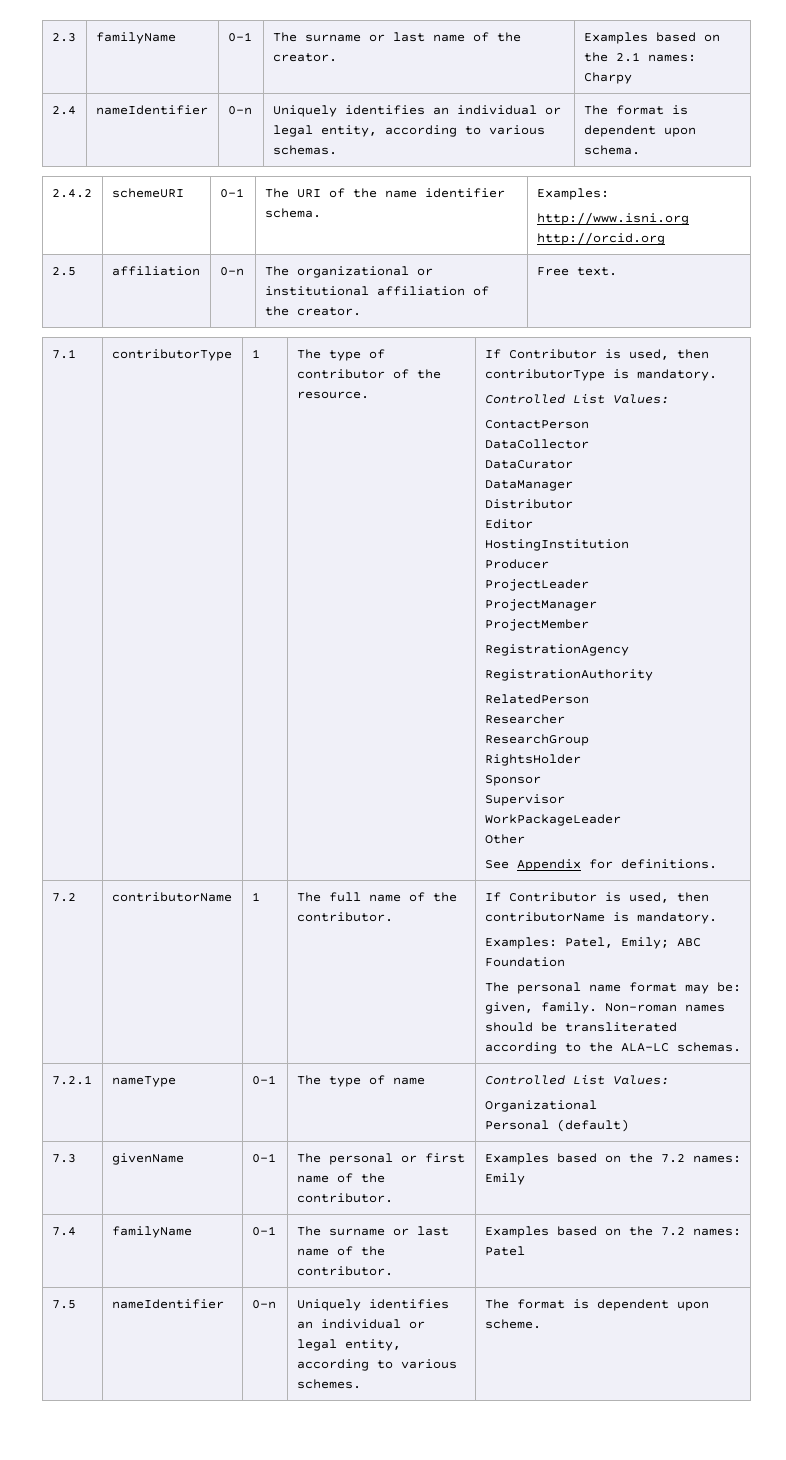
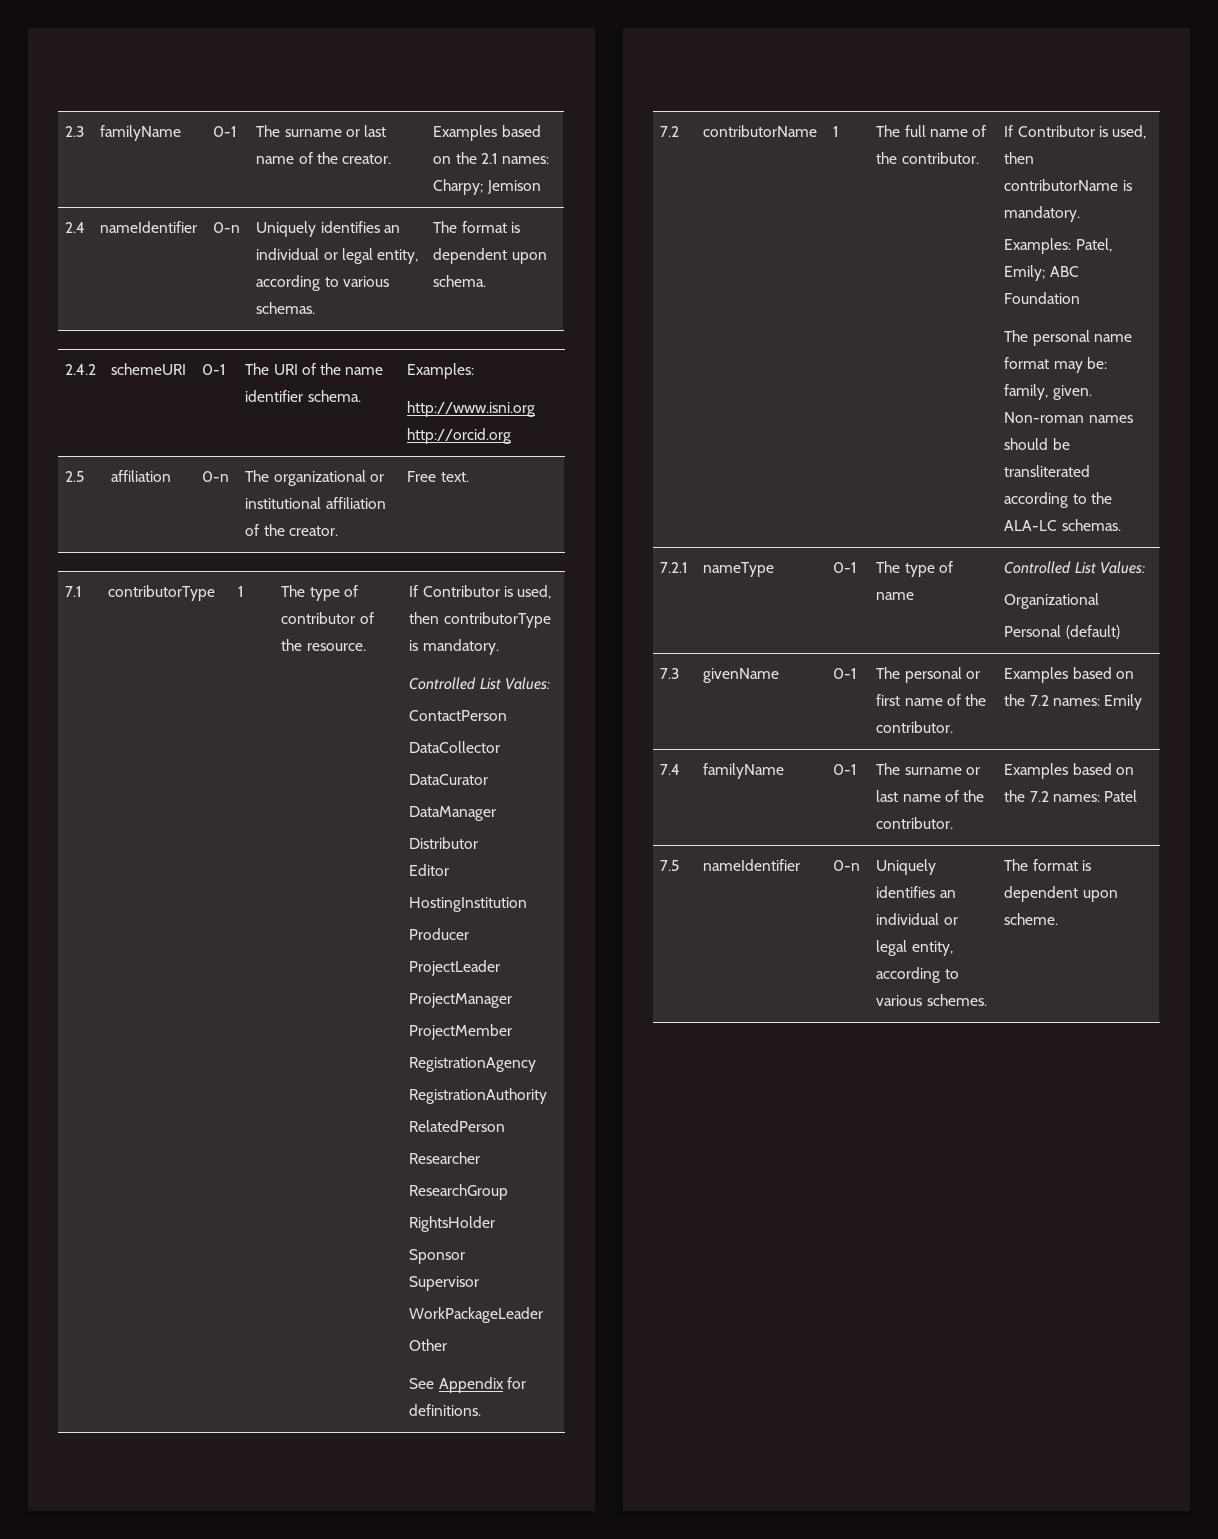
[583,72,632,84] Charpy -> [433,179,541,195] Charpy; Jemison
[484,1002,597,1014] given, family. -> [1004,384,1092,400] family, given.

